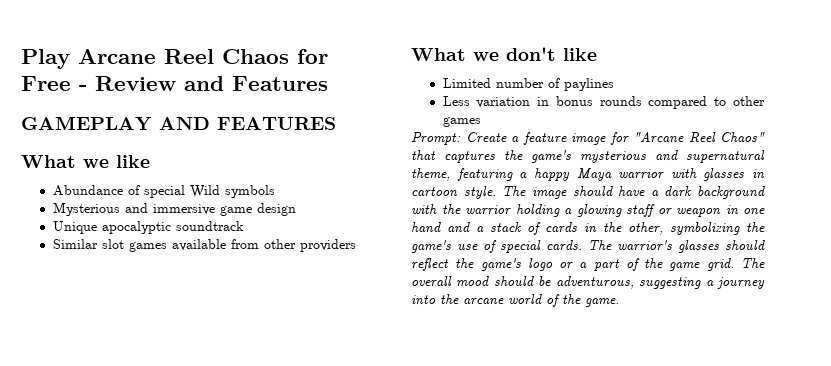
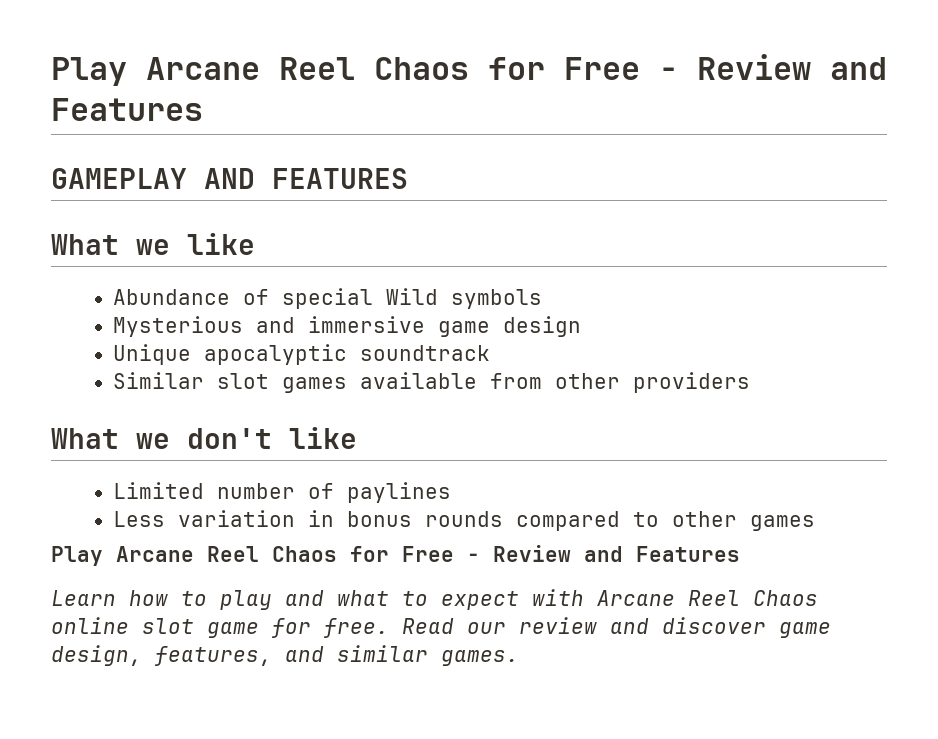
[411,132,765,145] [411,150,765,163] [411,168,765,181] [411,186,765,199] [411,204,765,217] [411,222,765,235] [411,240,765,253] [411,258,765,271] [411,276,765,289] [411,294,619,307] Prompt: Create a feature image for "Arcane Reel Chaos" that captures the game's mysterious and supernatural theme, featuring a happy Maya warrior with glasses in cartoon style. The image should have a dark background with the warrior holding a glowing staff or weapon in one hand and a stack of cards in the other, symbolizing the game's use of special cards. The warrior's glasses should reflect the game's logo or a part of the game grid. The overall mood should be adventurous, suggesting a journey into the arcane world of the game. -> [51,545,740,566] [51,589,818,610] [51,617,831,638] [51,645,519,666] Play Arcane Reel Chaos for Free - Review and Features // Learn how to play and what to expect with Arcane Reel Chaos online slot game for free. Read our review and discover game design, features, and similar games.

